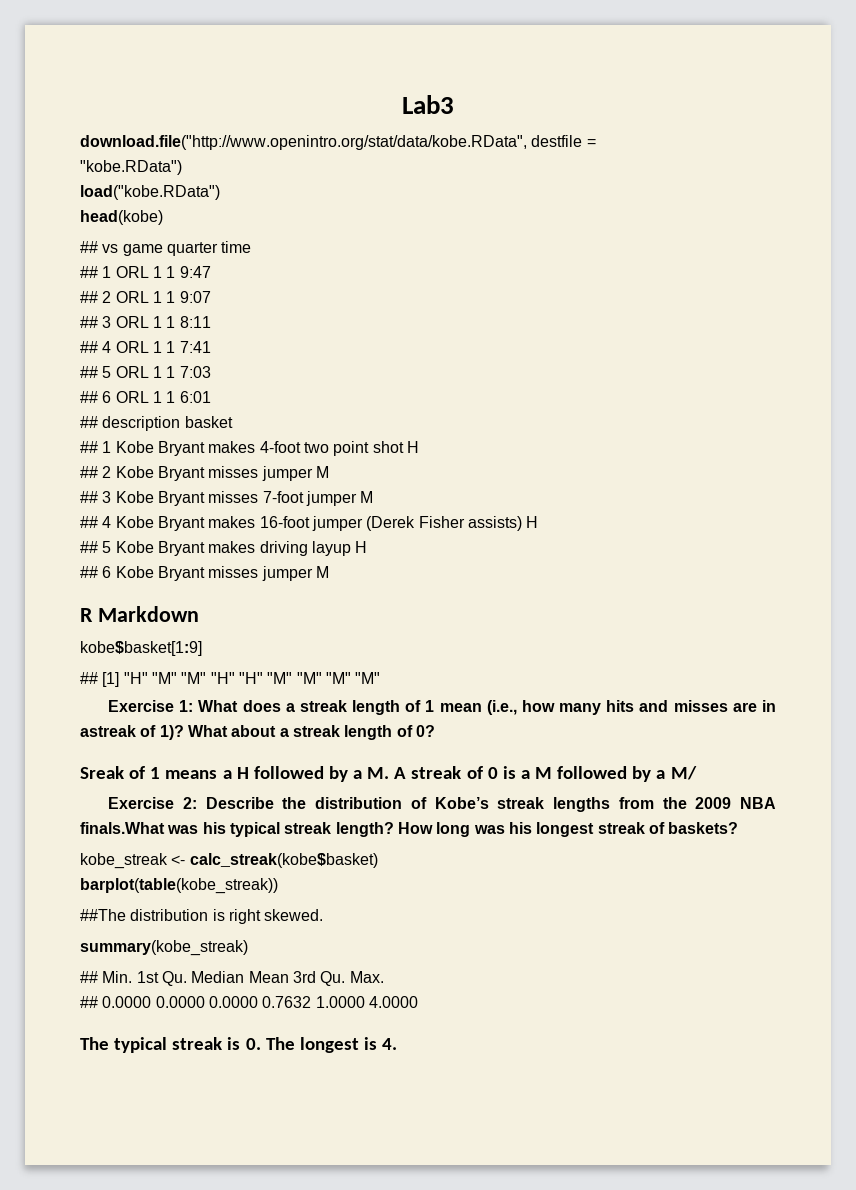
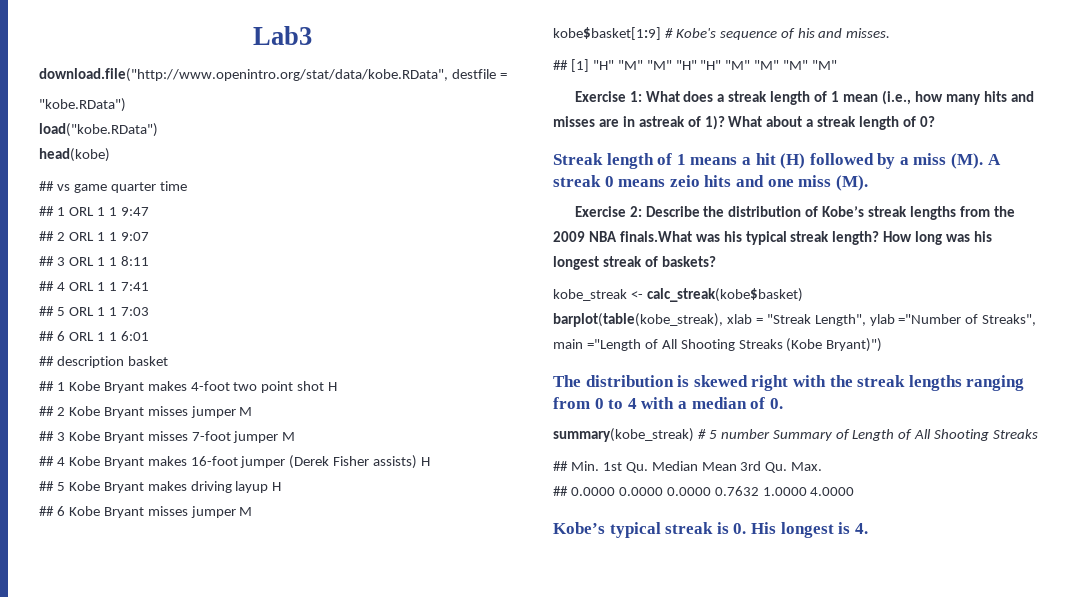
[80,606,199,622] // R Markdown -> (253, 511) none
(202, 648) none -> [664,28,891,40] # Kobe's sequence of his and misses.
[80,766,124,779] Sreak -> [553,153,654,169] Streak length
[236,766,697,782] H followed by a M. A streak of 0 is a M followed by a M/ -> [755,153,1001,169] [553,175,868,191] hit (H) followed by a miss (M). A streak 0 means zeio hits and one miss (M).
[80,878,278,894] [80,909,324,924] [80,940,248,956] barplot(table(kobe_streak)) // ##The distribution is right skewed. // summary(kobe_streak) -> [553,313,1037,327] [553,338,883,352] [553,375,1025,391] [553,397,783,409] [553,428,1039,442] barplot(table(kobe_streak), xlab = "Streak Length", ylab ="Number of Streaks", main ="Length of All Shooting Streaks (Kobe Bryant)") // The distribution is skewed right with the streak lengths ranging from 0 to 4 with a median of 0. // summary(kobe_streak) # 5 number Summary of Length of All Shooting Streaks
[80,1037,109,1050] The -> [553,522,605,534] Kobe’s
[265,1037,295,1050] The -> [750,522,776,534] His

